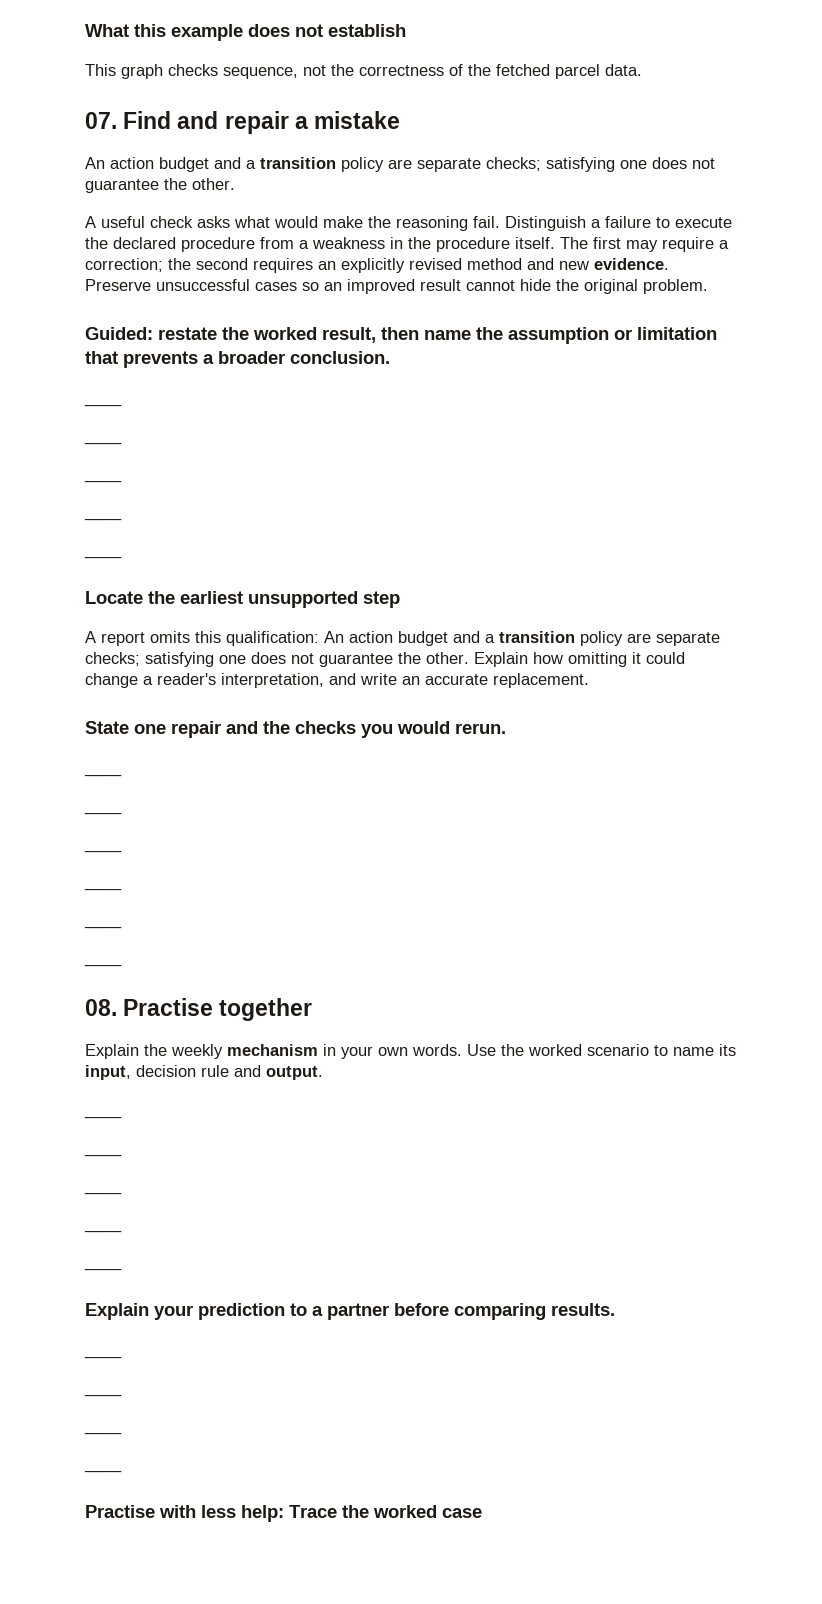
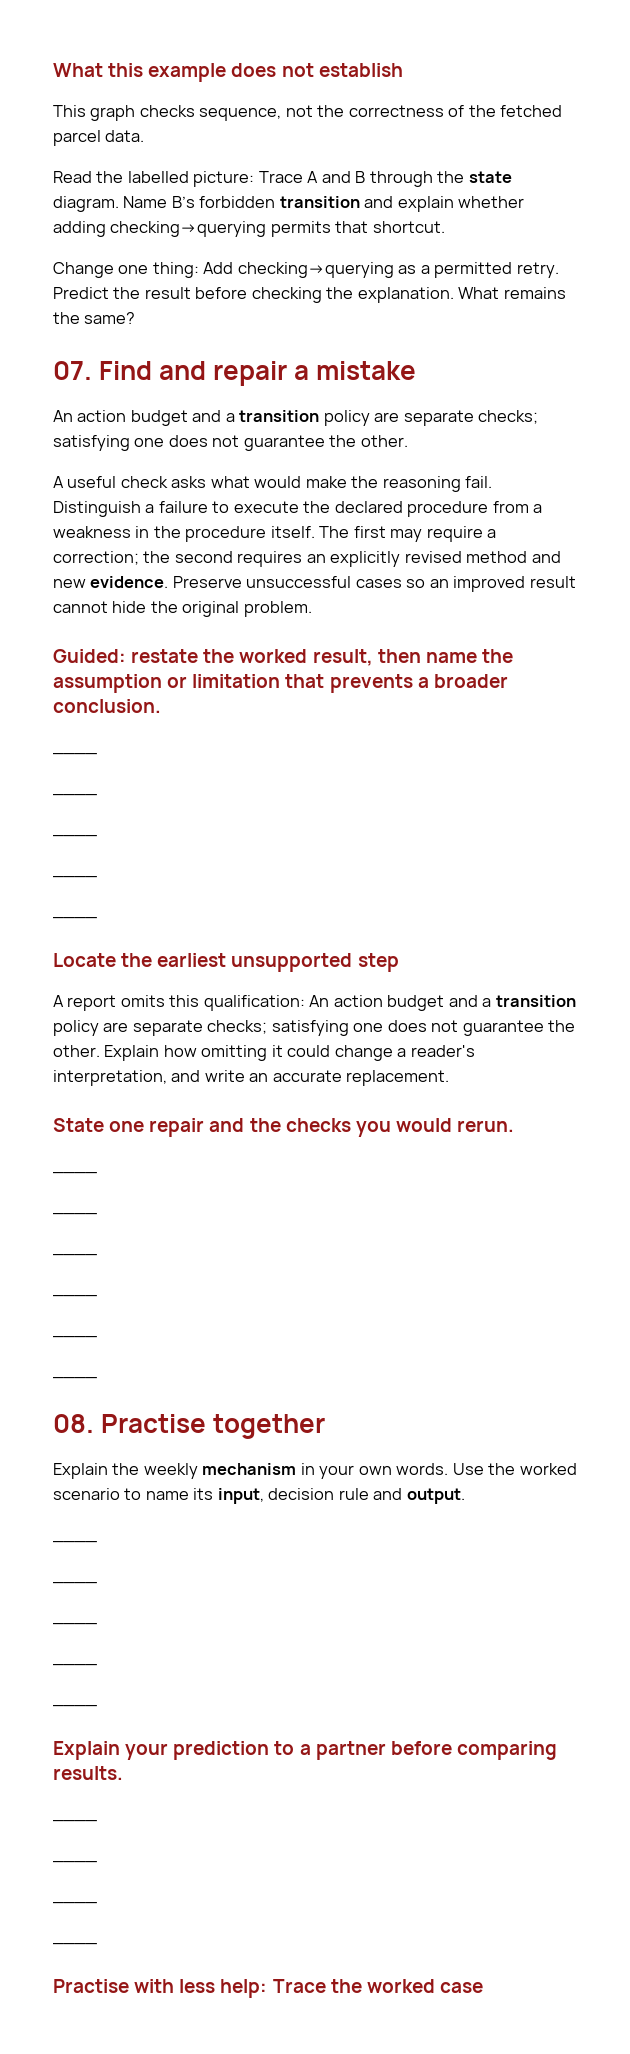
(642, 70) none -> [53,171,512,187] [53,196,525,212] [53,221,445,237] [53,262,559,278] [53,287,566,303] [53,312,136,324] // Read the labelled picture: Trace A and B through the state diagram. Name B’s forbidden transition and explain whether adding checking→querying permits that shortcut. // Change one thing: Add checking→querying as a permitted retry. Predict the result before checking the explanation. What remains the same?

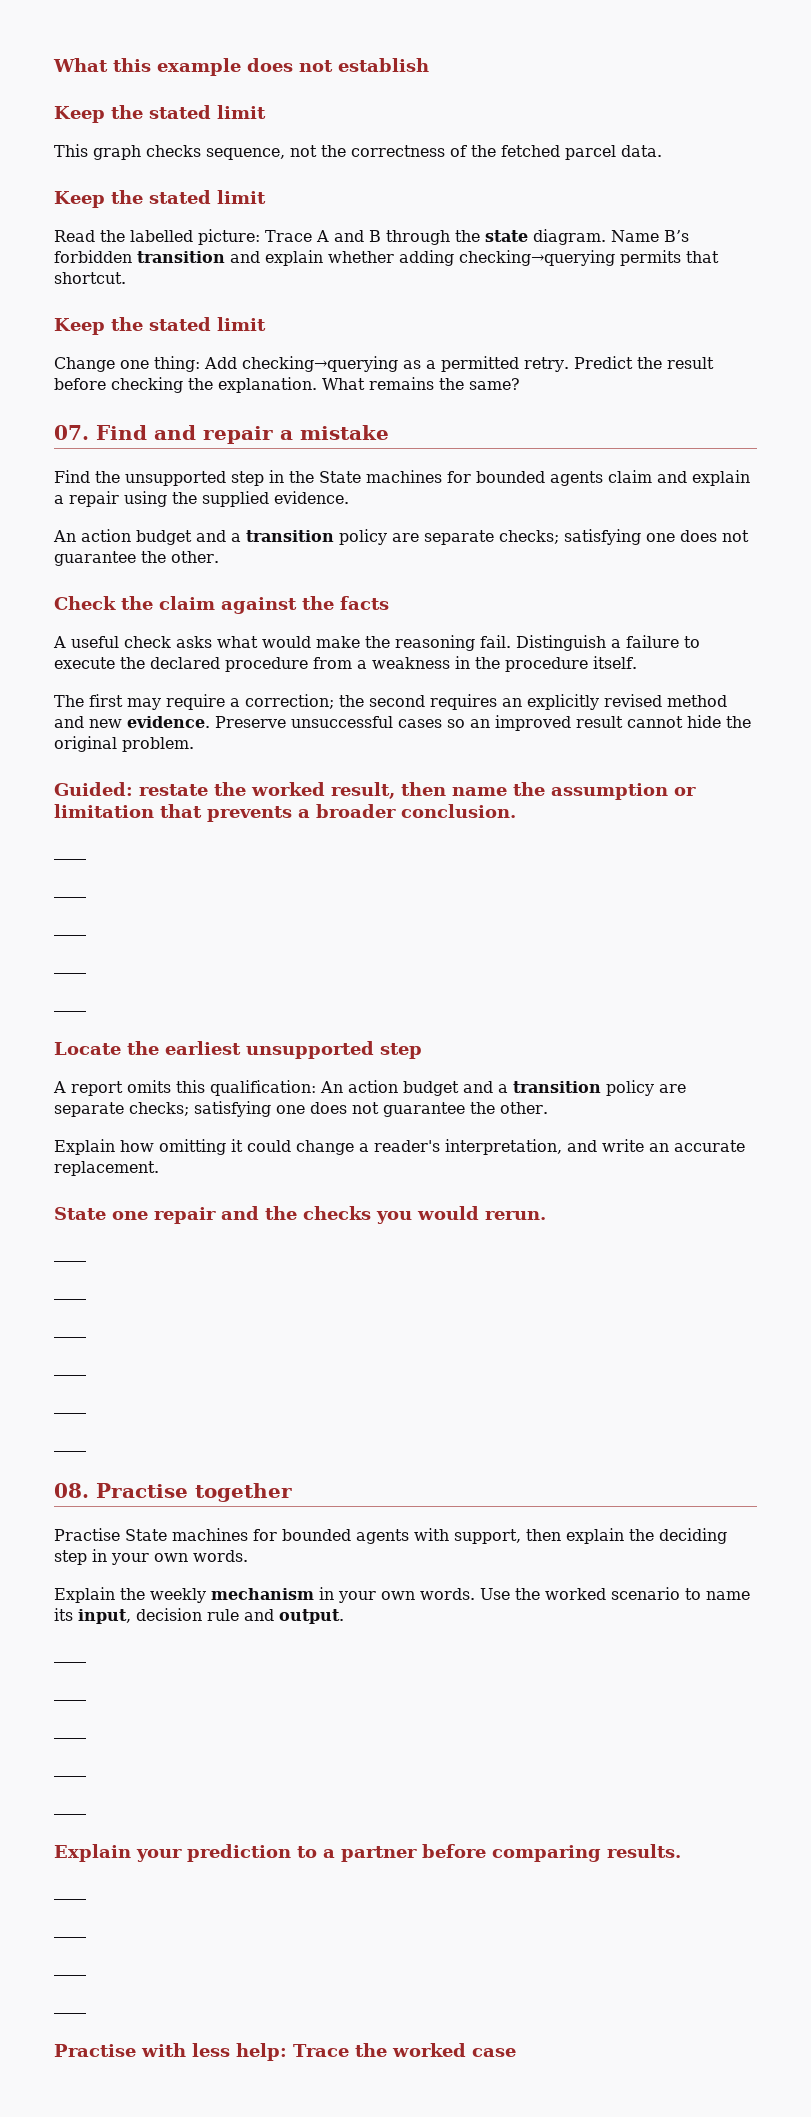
(403, 70) none -> [54,105,266,123] // Keep the stated limit
(145, 136) none -> [54,190,266,208] // Keep the stated limit
(445, 227) none -> [54,317,266,335] // Keep the stated limit
(417, 370) none -> [54,470,750,486] [54,491,349,507] // Find the unsupported step in the State machines for bounded agents claim and explain a repair using the supplied evidence.
(408, 441) none -> [54,596,389,614] // Check the claim against the facts
(315, 532) none -> (637, 662) //
(100, 1051) none -> (548, 1108) //
(326, 1426) none -> [54,1528,727,1544] [54,1549,248,1565] // Practise State machines for bounded agents with support, then explain the deciding step in your own words.

